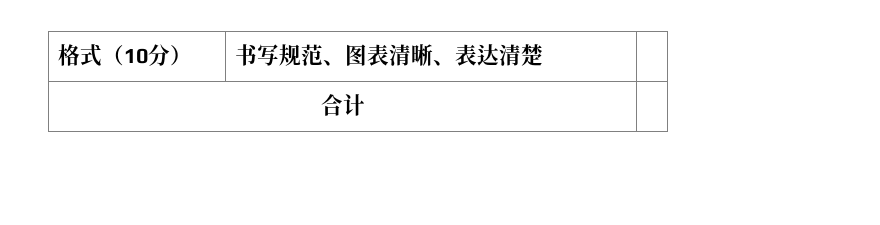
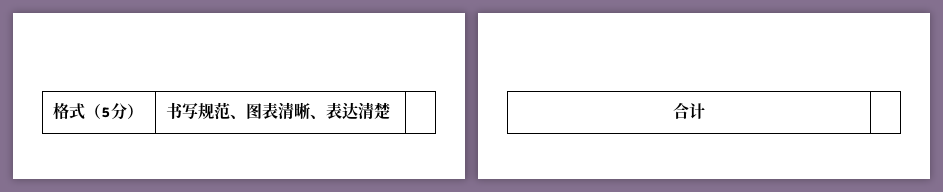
[123,48,148,64] 10 -> [100,107,111,118] 5

